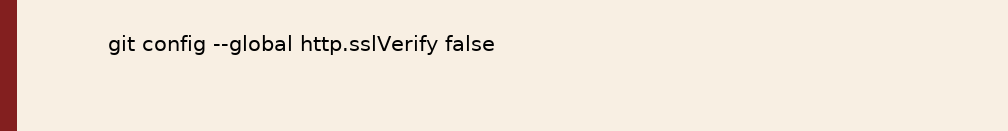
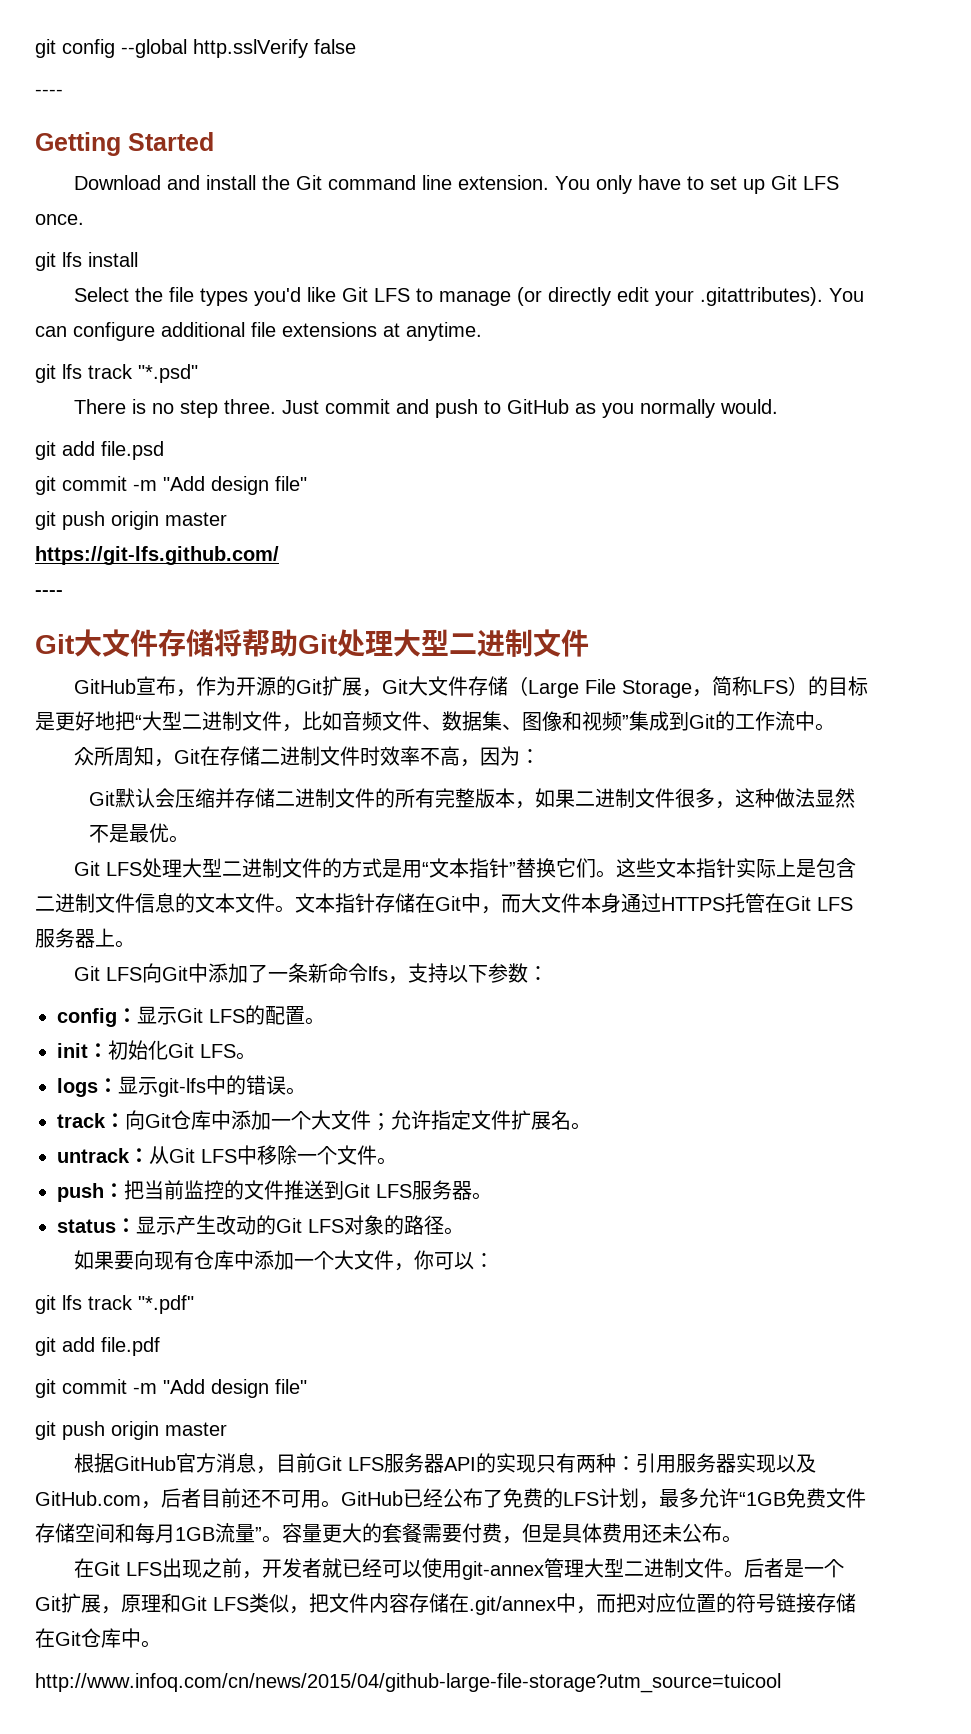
(495, 43) none -> [35,89,63,96] [35,132,214,156] [73,175,839,194] [35,214,84,225] [35,252,138,271] [73,287,864,306] [35,322,482,341] [35,364,198,383] [73,399,778,418] [35,441,164,460] [35,476,307,495] [35,511,227,530] [35,546,279,565] [35,590,63,596] [35,629,589,657] [73,676,868,698] [35,711,835,732] [73,746,540,767] [89,788,856,809] [89,823,190,843] [73,858,856,878] [35,893,853,914] [35,928,135,948] [73,963,548,984] [57,1005,325,1027] [57,1040,256,1060] [57,1075,306,1097] [57,1110,591,1131] [57,1145,397,1165] [57,1180,492,1202] [57,1215,464,1235] [73,1250,494,1271] [35,1295,194,1314] [35,1337,160,1356] [35,1379,307,1398] [35,1421,227,1440] [73,1453,816,1474] [35,1488,866,1509] [35,1523,742,1544] [73,1558,844,1580] [35,1593,856,1615] [35,1628,161,1648] [35,1673,781,1693] // ---- // Getting Started // Download and install the Git command line extension. You only have to set up Git LFS once. // git lfs install // Select the file types you'd like Git LFS to manage (or directly edit your .gitattributes). You can configure additional file extensions at anytime. // git lfs track "*.psd" // There is no step three. Just commit and push to GitHub as you normally would. // git add file.psd // git commit -m "Add design file" // git push origin master // https://git-lfs.github.com/ // ---- // Git大文件存储将帮助Git处理大型二进制文件 // GitHub宣布，作为开源的Git扩展，Git大文件存储（Large File Storage，简称LFS）的目标是更好地把“大型二进制文件，比如音频文件、数据集、图像和视频”集成到Git的工作流中。 // 众所周知，Git在存储二进制文件时效率不高，因为： // Git默认会压缩并存储二进制文件的所有完整版本，如果二进制文件很多，这种做法显然不是最优。 // Git LFS处理大型二进制文件的方式是用“文本指针”替换它们。这些文本指针实际上是包含二进制文件信息的文本文件。文本指针存储在Git中，而大文件本身通过HTTPS托管在Git LFS服务器上。 // Git LFS向Git中添加了一条新命令lfs，支持以下参数： // config：显示Git LFS的配置。 // init：初始化Git LFS。 // logs：显示git-lfs中的错误。 // track：向Git仓库中添加一个大文件；允许指定文件扩展名。 // untrack：从Git LFS中移除一个文件。 // push：把当前监控的文件推送到Git LFS服务器。 // status：显示产生改动的Git LFS对象的路径。 // 如果要向现有仓库中添加一个大文件，你可以： // git lfs track "*.pdf" // git add file.pdf // git commit -m "Add design file" // git push origin master // 根据GitHub官方消息，目前Git LFS服务器API的实现只有两种：引用服务器实现以及GitHub.com，后者目前还不可用。GitHub已经公布了免费的LFS计划，最多允许“1GB免费文件存储空间和每月1GB流量”。容量更大的套餐需要付费，但是具体费用还未公布。 // 在Git LFS出现之前，开发者就已经可以使用git-annex管理大型二进制文件。后者是一个Git扩展，原理和Git LFS类似，把文件内容存储在.git/annex中，而把对应位置的符号链接存储在Git仓库中。 // http://www.infoq.com/cn/news/2015/04/github-large-file-storage?utm_source=tuicool

